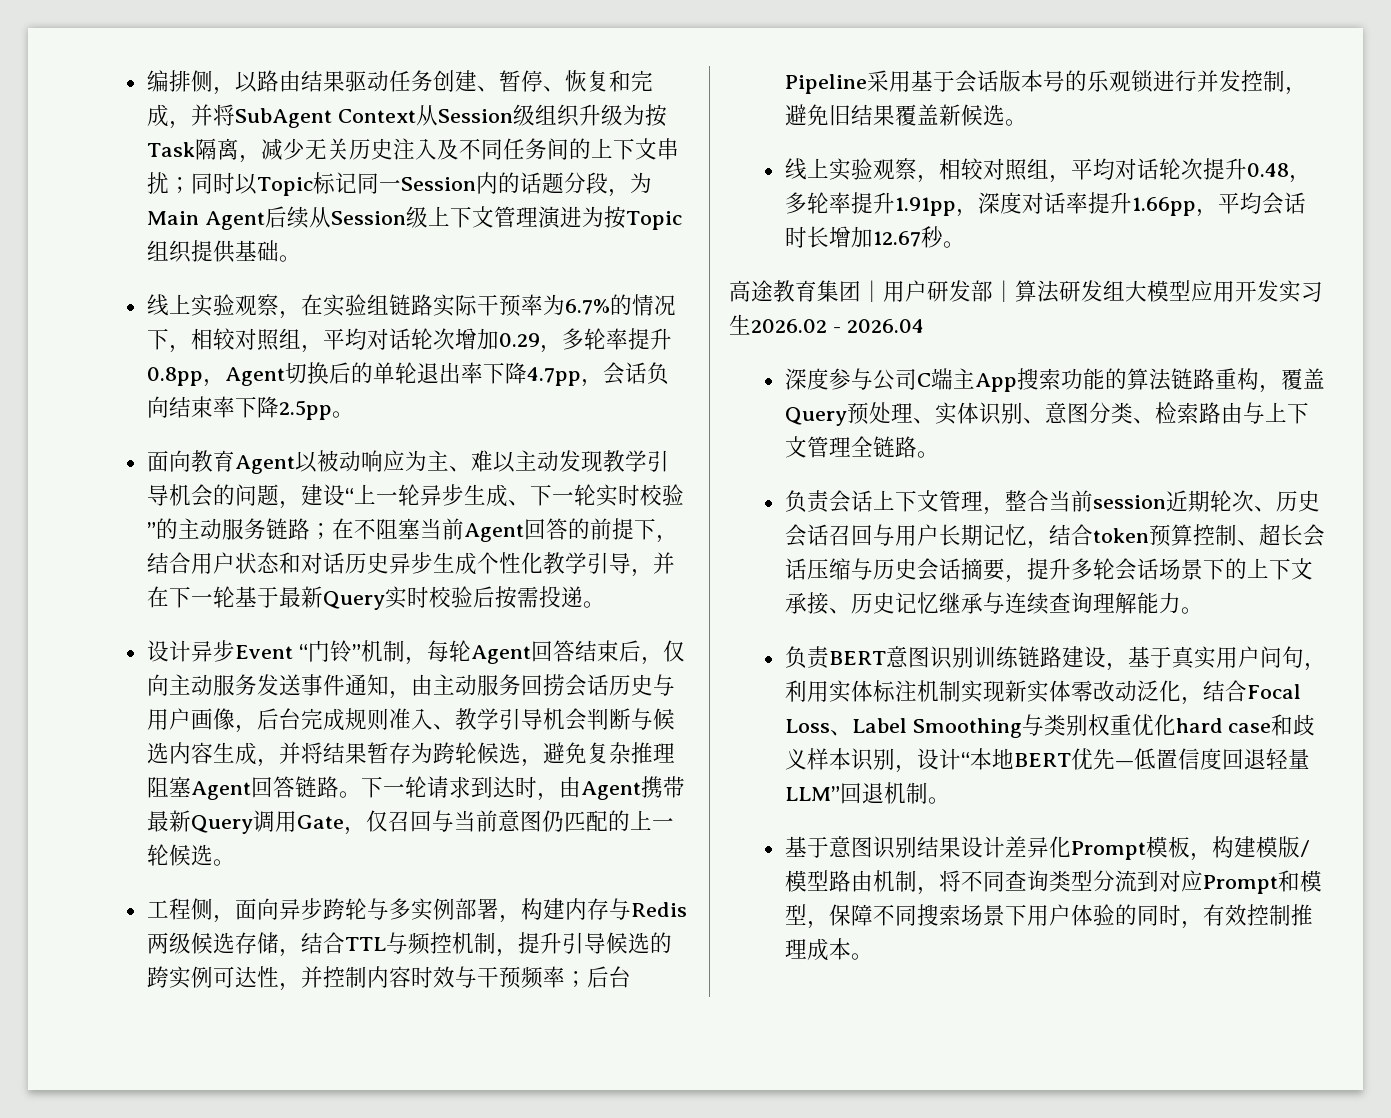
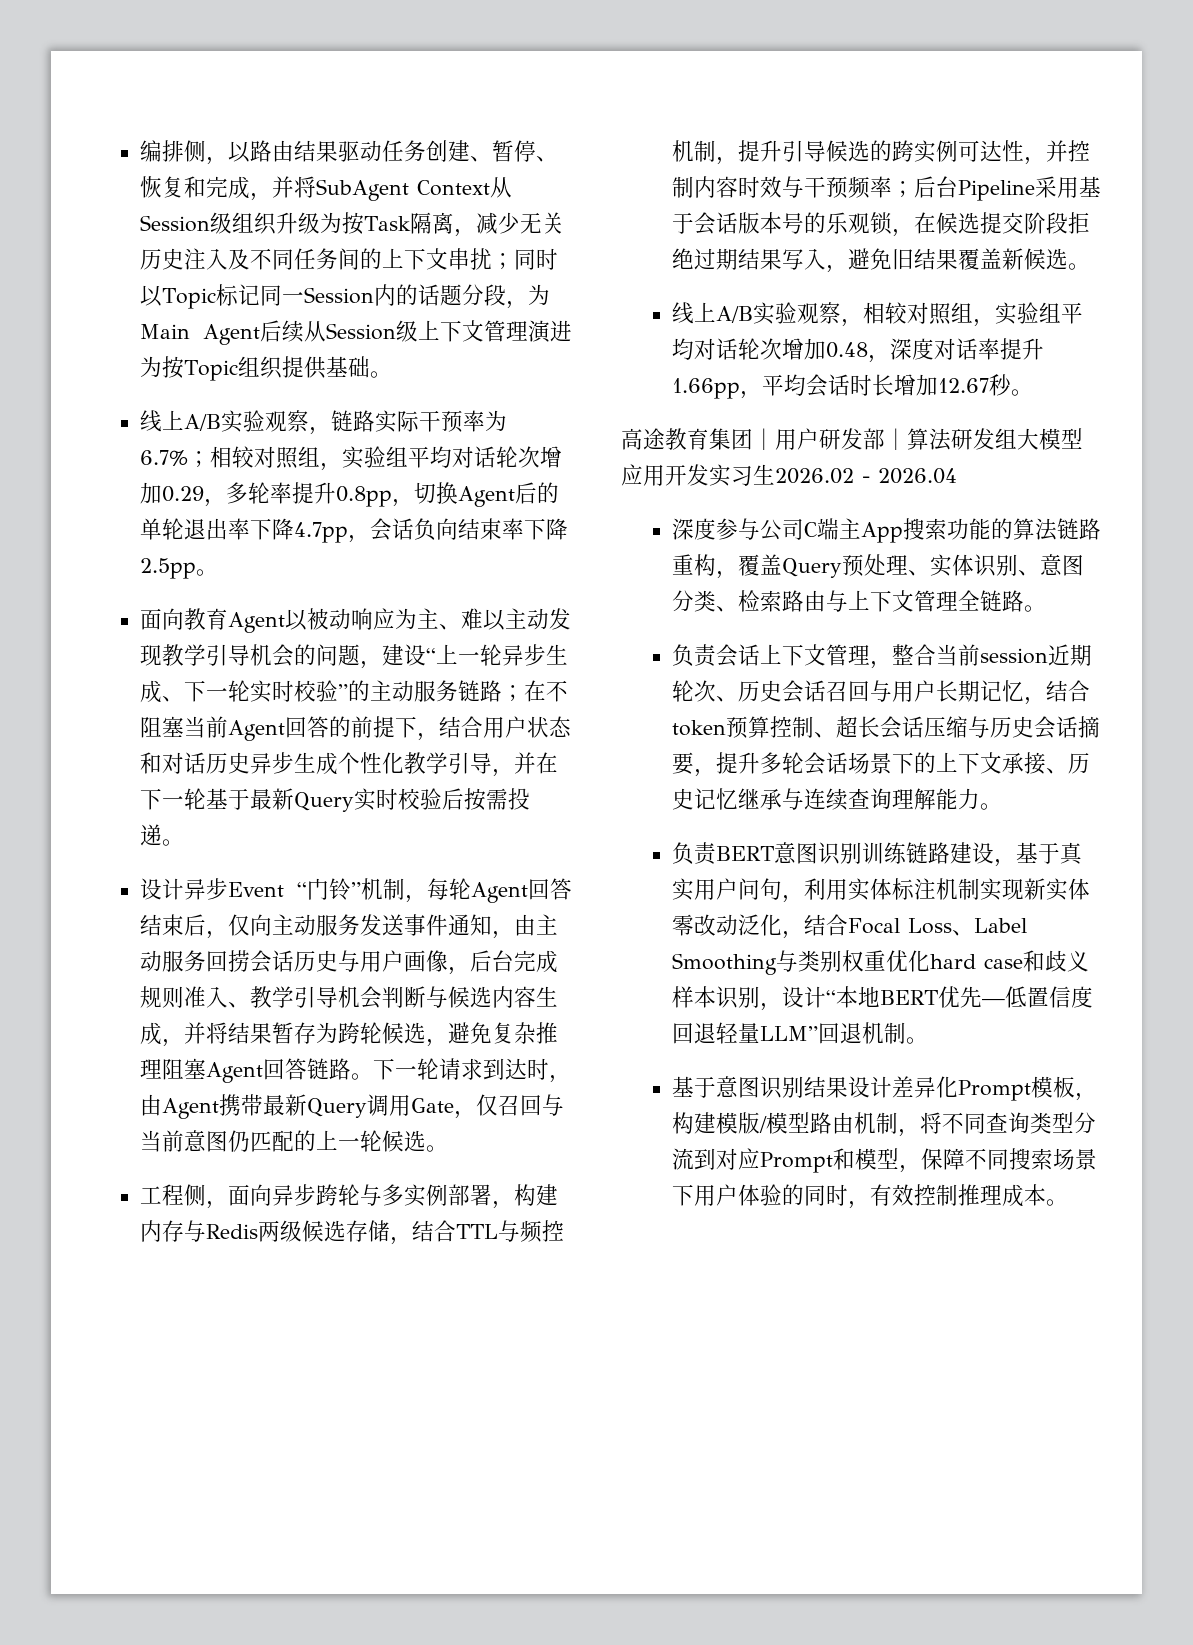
[190,294,389,319] 实验观察，在实验组 -> [184,410,332,435] A/B实验观察，
[609,294,676,316] [146,328,323,353] 的情况下，相较对照组， -> [188,446,409,471] ；相较对照组，实验组
[224,362,329,386] Agent切换 -> [414,482,516,507] 切换Agent
[1152,70,1285,92] 进行并发控制 -> [892,212,1091,237] [672,248,827,270] ，在候选提交阶段拒绝过期结果写入
(829, 168) none -> [716,306,754,323] A/B
[1070,158,1311,183] [784,192,956,216] 平均对话轮次提升0.48，多轮率提升1.91pp -> [995,302,1084,325] [672,338,869,360] 实验组平均对话轮次增加0.48

